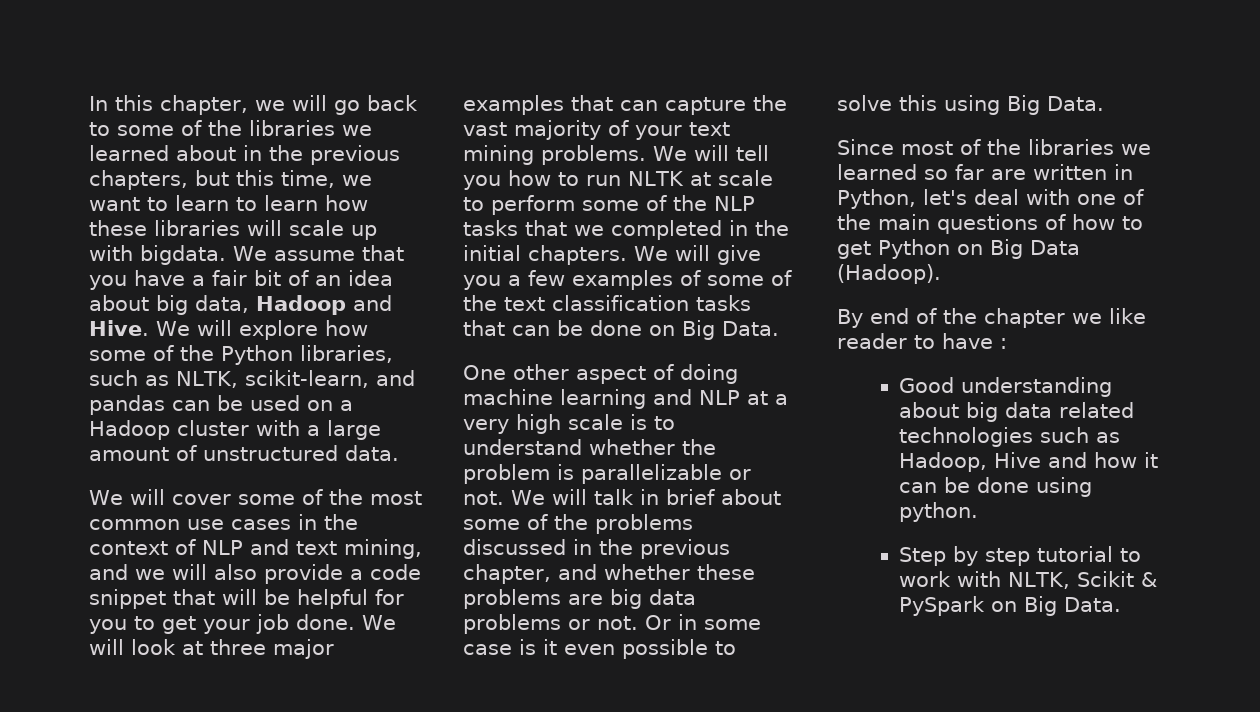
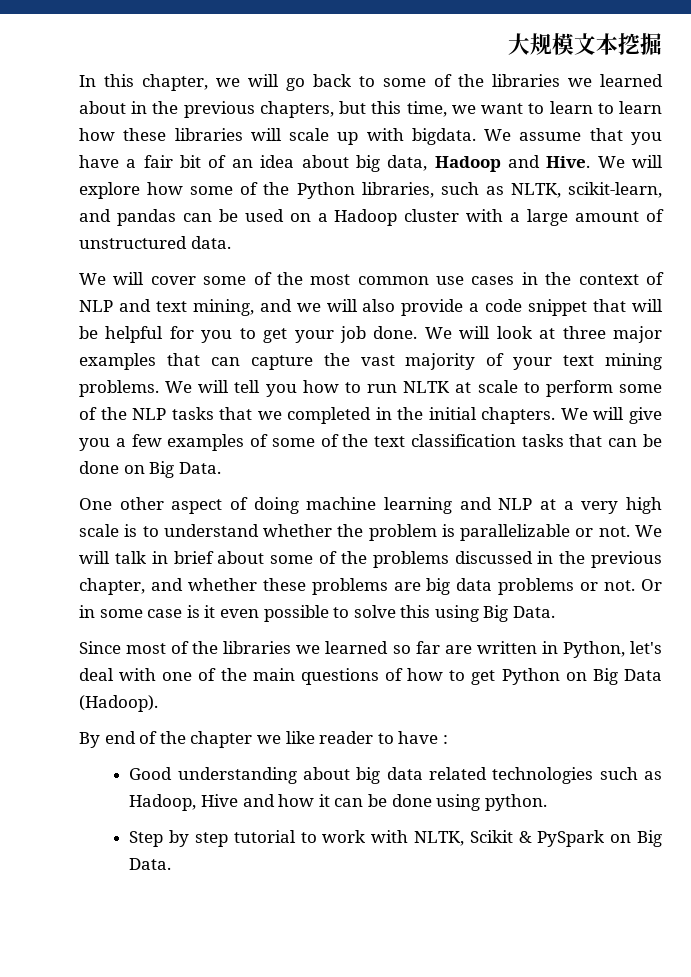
(89, 103) none -> [508,33,662,55] 大规模文本挖掘 //

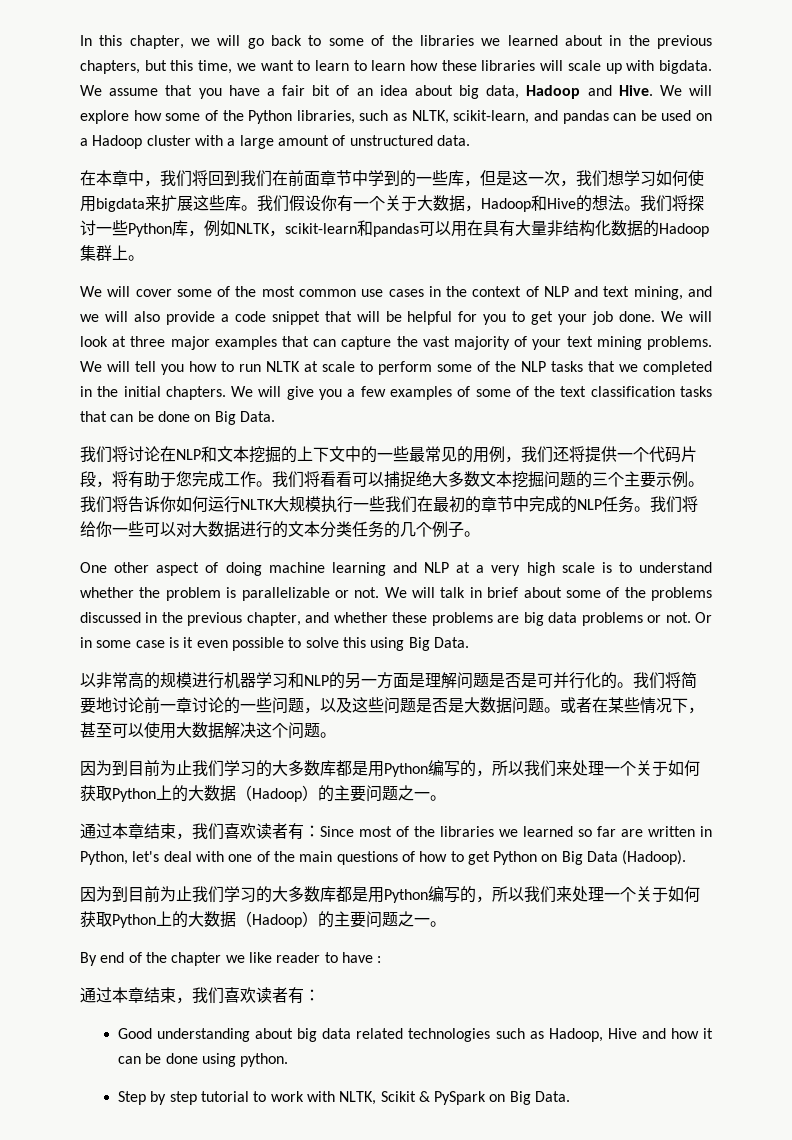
[508,33,662,55] 大规模文本挖掘 // -> (80, 40) none
(231, 242) none -> [80,170,704,187] [80,195,704,212] [80,220,709,237] [80,245,144,261] // 在本章中，我们将回到我们在前面章节中学到的一些库，但是这一次，我们想学习如何使用bigdata来扩展这些库。我们假设你有一个关于大数据，Hadoop和Hive的想法。我们将探讨一些Python库，例如NLTK，scikit-learn和pandas可以用在具有大量非结构化数据的Hadoop集群上。
(221, 468) none -> [80,446,697,463] [80,471,704,488] [80,496,698,513] [80,521,480,538] // 我们将讨论在NLP和文本挖掘的上下文中的一些最常见的用例，我们还将提供一个代码片段，将有助于您完成工作。我们将看看可以捕捉绝大多数文本挖掘问题的三个主要示例。我们将告诉你如何运行NLTK大规模执行一些我们在最初的章节中完成的NLP任务。我们将给你一些可以对大数据进行的文本分类任务的几个例子。
(556, 612) none -> [80,672,697,689] [80,697,704,714] [80,722,336,739] [80,760,700,777] [80,785,446,802] [80,823,320,840] 以非常高的规模进行机器学习和NLP的另一方面是理解问题是否是可并行化的。我们将简要地讨论前一章讨论的一些问题，以及这些问题是否是大数据问题。或者在某些情况下，甚至可以使用大数据解决这个问题。 // 因为到目前为止我们学习的大多数库都是用Python编写的，所以我们来处理一个关于如何获取Python上的大数据（Hadoop）的主要问题之一。 // 通过本章结束，我们喜欢读者有：
(158, 703) none -> [80,886,700,903] [80,911,446,928] // 因为到目前为止我们学习的大多数库都是用Python编写的，所以我们来处理一个关于如何获取Python上的大数据（Hadoop）的主要问题之一。
(448, 739) none -> [80,987,320,1004] // 通过本章结束，我们喜欢读者有：

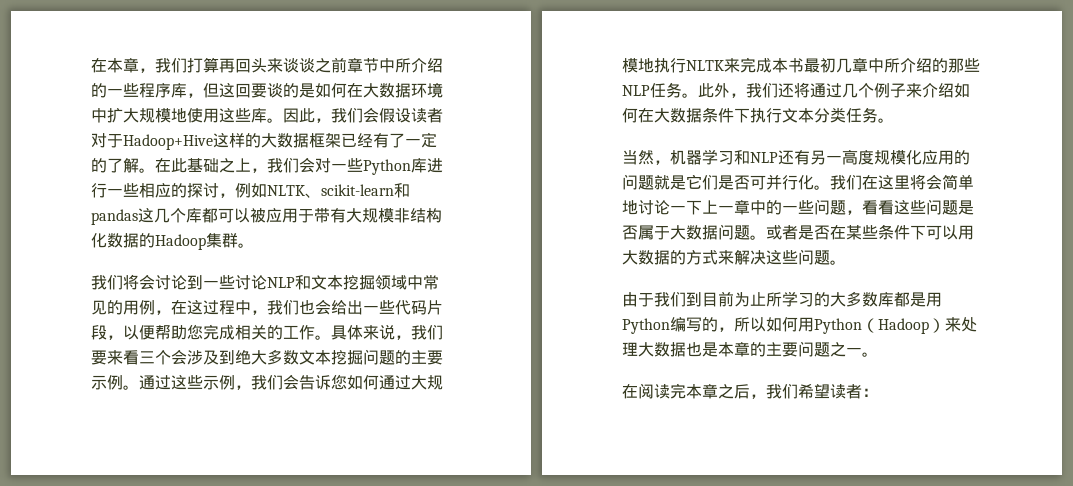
[80,35,713,49] [80,60,712,74] [80,85,712,99] [80,110,712,124] [80,135,470,149] [80,170,704,187] [80,195,704,212] [80,220,188,237] In this chapter, we will go back to some of the libraries we learned about in the previous chapters, but this time, we want to learn to learn how these libraries will scale up with bigdata. We assume that you have a fair bit of an idea about big data, Hadoop and Hive. We will explore how some of the Python libraries, such as NLTK, scikit-learn, and pandas can be used on a Hadoop cluster with a large amount of unstructured data. // 在本章中，我们将回到我们在前面章节中学到的一些库，但是这一次，我们想学习如何使用bigdata来扩展这些库。我们假设你有一个关于大数据，Hadoop和Hive的想法。我们将探讨一些Python库 -> [91,57,443,73] [91,82,443,98] [91,107,443,123] [91,132,437,150] [91,157,443,175] [91,183,219,198] 在本章，我们打算再回头来谈谈之前章节中所介绍的一些程序库，但这回要谈的是如何在大数据环境中扩大规模地使用这些库。因此，我们会假设读者对于Hadoop+Hive这样的大数据框架已经有了一定的了解。在此基础之上，我们会对一些Python库进行一些相应的探讨
[269,230,285,237] ， -> [305,193,321,198] 、
[419,220,547,237] 可以用在具有大量 -> [138,208,394,223] 这几个库都可以被应用于带有大规模
[112,245,144,261] [80,286,713,300] [80,311,712,325] [80,336,712,350] [80,361,712,375] [80,386,713,400] [80,411,275,425] [80,446,697,463] [80,471,416,488] 上。 // We will cover some of the most common use cases in the context of NLP and text mining, and we will also provide a code snippet that will be helpful for you to get your job done. We will look at three major examples that can capture the vast majority of your text mining problems. We will tell you how to run NLTK at scale to perform some of the NLP tasks that we completed in the initial chapters. We will give you a few examples of some of the text classification tasks that can be done on Big Data. // 我们将讨论在NLP和文本挖掘的上下文中的一些最常见的用例，我们还将提供一个代码片段，将有助于您完成工作。我们将看看可以捕捉 -> [238,243,254,248] [91,274,439,290] [91,299,443,315] [91,324,443,340] [91,349,235,365] 。 // 我们将会讨论到一些讨论NLP和文本挖掘领域中常见的用例，在这过程中，我们也会给出一些代码片段，以便帮助您完成相关的工作。具体来说，我们要来看三个会涉及到
[592,472,624,487] 三个 -> (411, 357) none
[80,496,698,513] [80,521,480,538] [80,562,712,576] [80,587,712,601] [80,612,713,626] [80,637,469,651] [80,672,697,689] [80,697,224,714] 我们将告诉你如何运行NLTK大规模执行一些我们在最初的章节中完成的NLP任务。我们将给你一些可以对大数据进行的文本分类任务的几个例子。 // One other aspect of doing machine learning and NLP at a very high scale is to understand whether the problem is parallelizable or not. We will talk in brief about some of the problems discussed in the previous chapter, and whether these problems are big data problems or not. Or in some case is it even possible to solve this using Big Data. // 以非常高的规模进行机器学习和NLP的另一方面是理解问题是否是可并行化的。我们将简要地讨论前一章讨论 -> [139,374,443,390] [622,57,980,73] [622,82,970,98] [622,107,894,123] [622,149,970,165] [622,174,974,190] [622,200,766,215] 通过这些示例，我们会告诉您如何通过大规模地执行NLTK来完成本书最初几章中所介绍的那些NLP任务。此外，我们还将通过几个例子来介绍如何在大数据条件下执行文本分类任务。 // 当然，机器学习和NLP还有另一高度规模化应用的问题就是它们是否可并行化。我们在这里将会简单地讨论一下上一章中
[320,697,352,713] 以及 -> [862,200,894,215] 看看
[448,698,464,713] 是 -> [638,225,670,240] 属于
[592,697,704,714] [80,722,288,739] 在某些情况下，甚至可以使用大数据解决这个 -> [798,224,974,240] [622,250,798,265] 是否在某些条件下可以用大数据的方式来解决这些
[80,760,700,777] [80,785,446,802] [80,823,712,840] [80,850,687,865] [80,886,700,903] [80,911,446,928] [80,952,382,966] [80,987,320,1004] [117,1028,713,1042] [117,1053,289,1067] [117,1091,571,1105] 因为到目前为止我们学习的大多数库都是用Python编写的，所以我们来处理一个关于如何获取Python上的大数据（Hadoop）的主要问题之一。 // 通过本章结束，我们喜欢读者有：Since most of the libraries we learned so far are written in Python, let's deal with one of the main questions of how to get Python on Big Data (Hadoop). // 因为到目前为止我们学习的大多数库都是用Python编写的，所以我们来处理一个关于如何获取Python上的大数据（Hadoop）的主要问题之一。 // By end of the chapter we like reader to have : // 通过本章结束，我们喜欢读者有： // Good understanding about big data related technologies such as Hadoop, Hive and how it can be done using python. // Step by step tutorial to work with NLTK, Scikit & PySpark on Big Data. -> [622,291,942,307] [622,317,977,334] [622,341,878,357] [622,383,878,399] 由于我们到目前为止所学习的大多数库都是用Python编写的，所以如何用Python（Hadoop）来处理大数据也是本章的主要问题之一。 // 在阅读完本章之后，我们希望读者：

